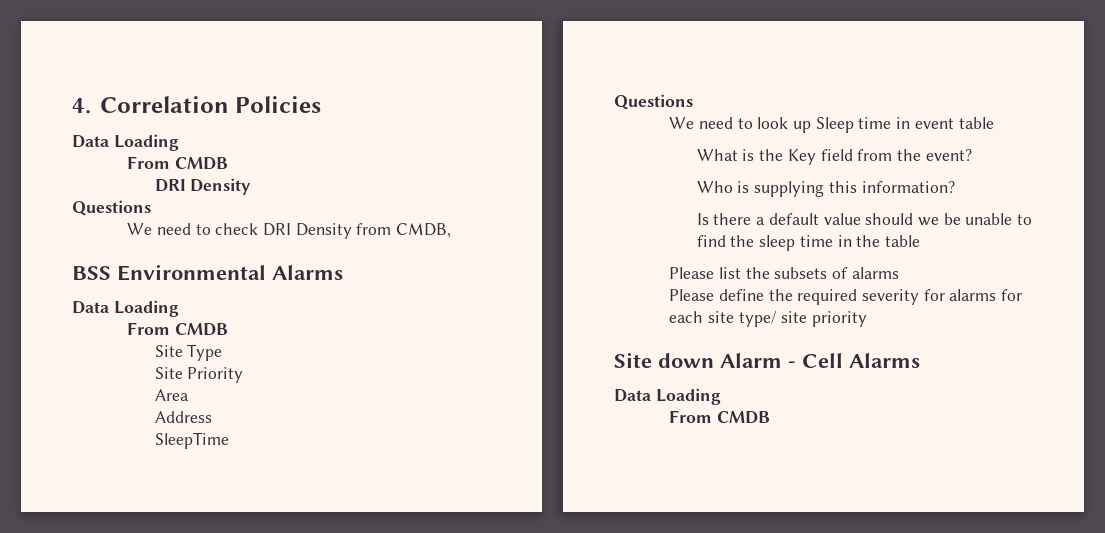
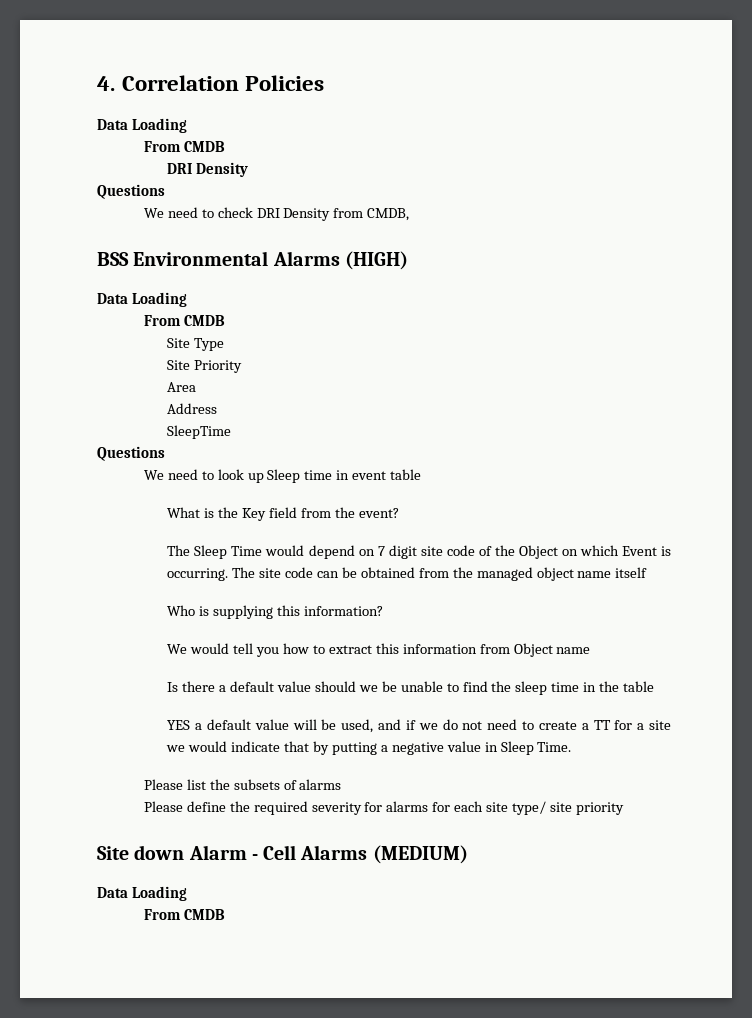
(343, 272) none -> [344,251,408,270] (HIGH)
(972, 155) none -> [167,545,672,559] [167,567,648,581] // The Sleep Time would depend on 7 digit site code of the Object on which Event is occurring. The site code can be obtained from the managed object name itself
(955, 187) none -> [167,643,591,657] // We would tell you how to extract this information from Object name
(921, 241) none -> [167,719,671,733] [166,741,572,755] // YES a default value will be used, and if we do not need to create a TT for a site we would indicate that by putting a negative value in Sleep Time.
(920, 360) none -> [372,845,468,864] (MEDIUM)

